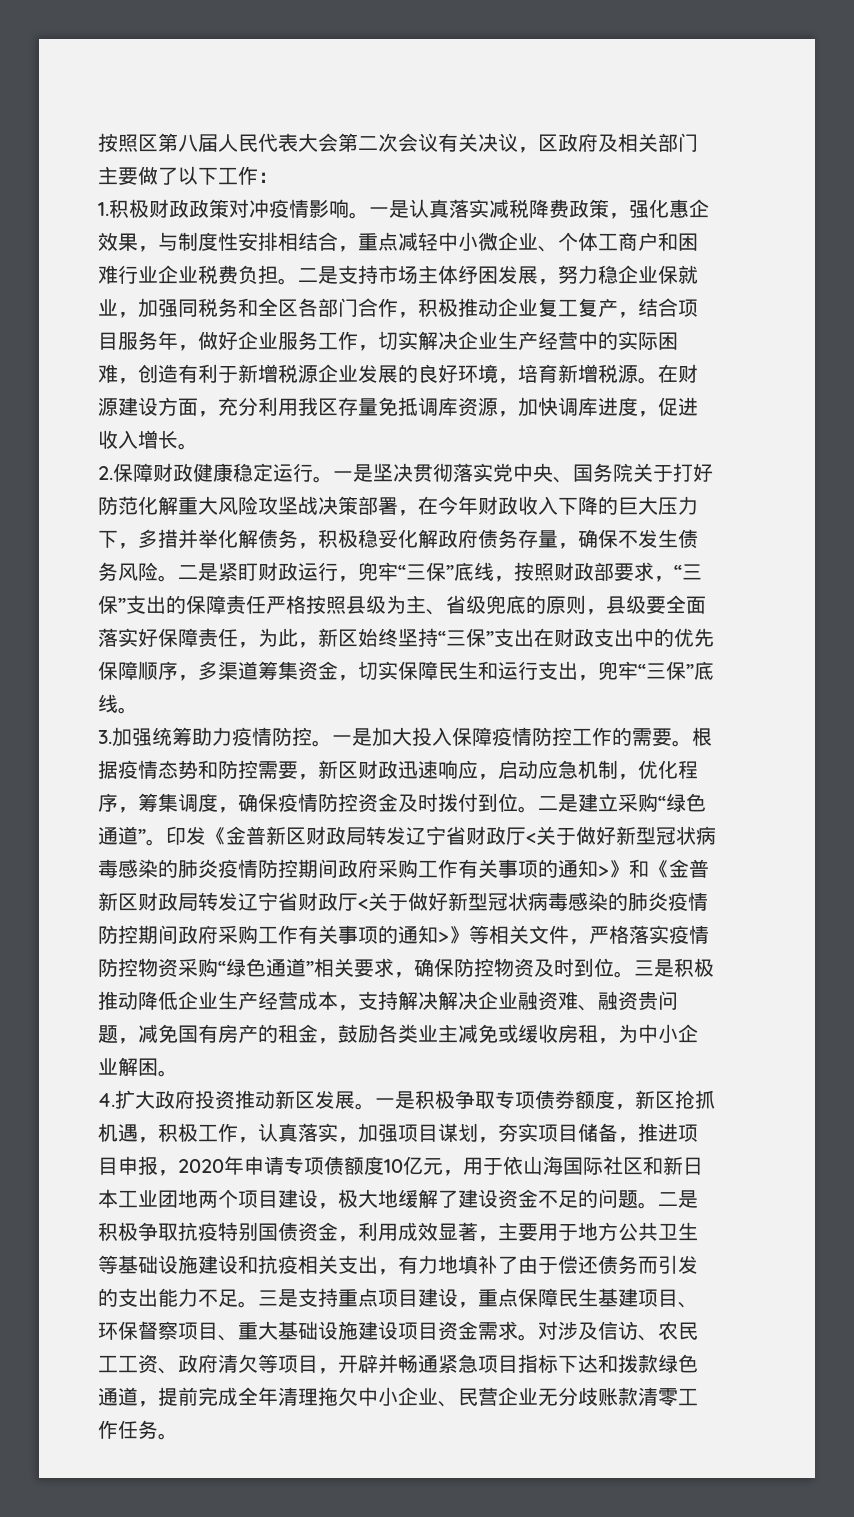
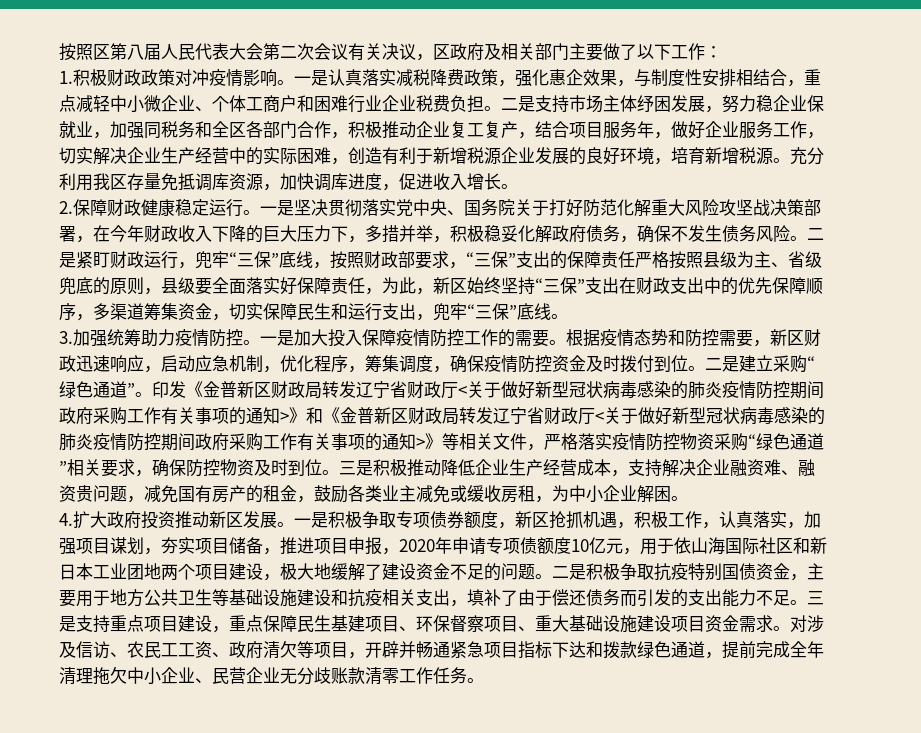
[658,364,698,383] [98,397,218,417] 在财源建设方面， -> (790, 160) none
[218,529,298,549] 化解债务 -> (433, 233) none
[518,529,558,548] 存量 -> (620, 233) none
[438,991,478,1010] 解决 -> (696, 467) none
[358,1222,498,1242] 利用成效显著， -> (807, 577) none
[398,1255,458,1274] 有力地 -> (467, 603) none

